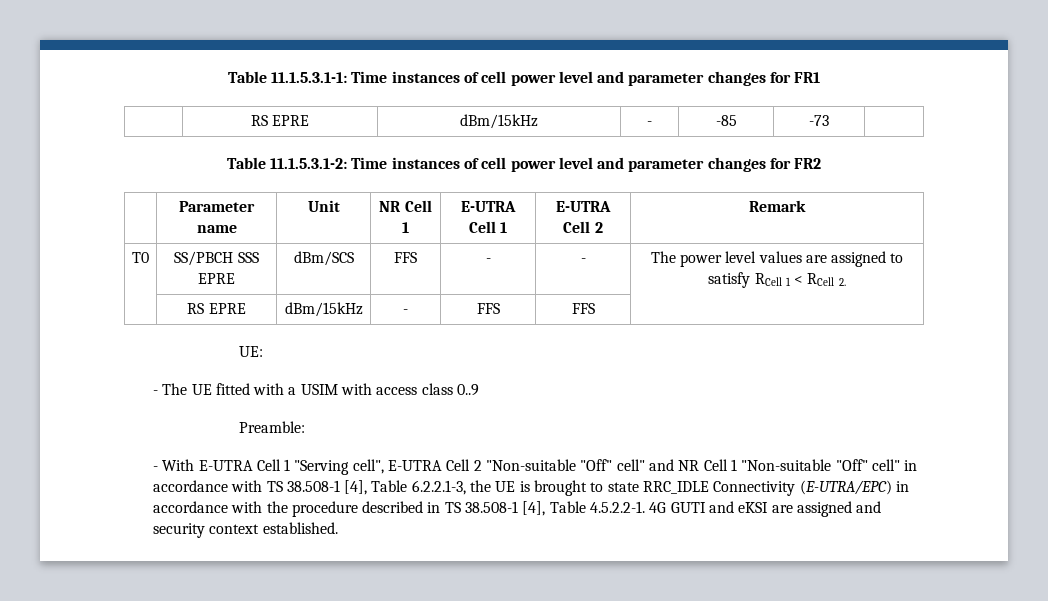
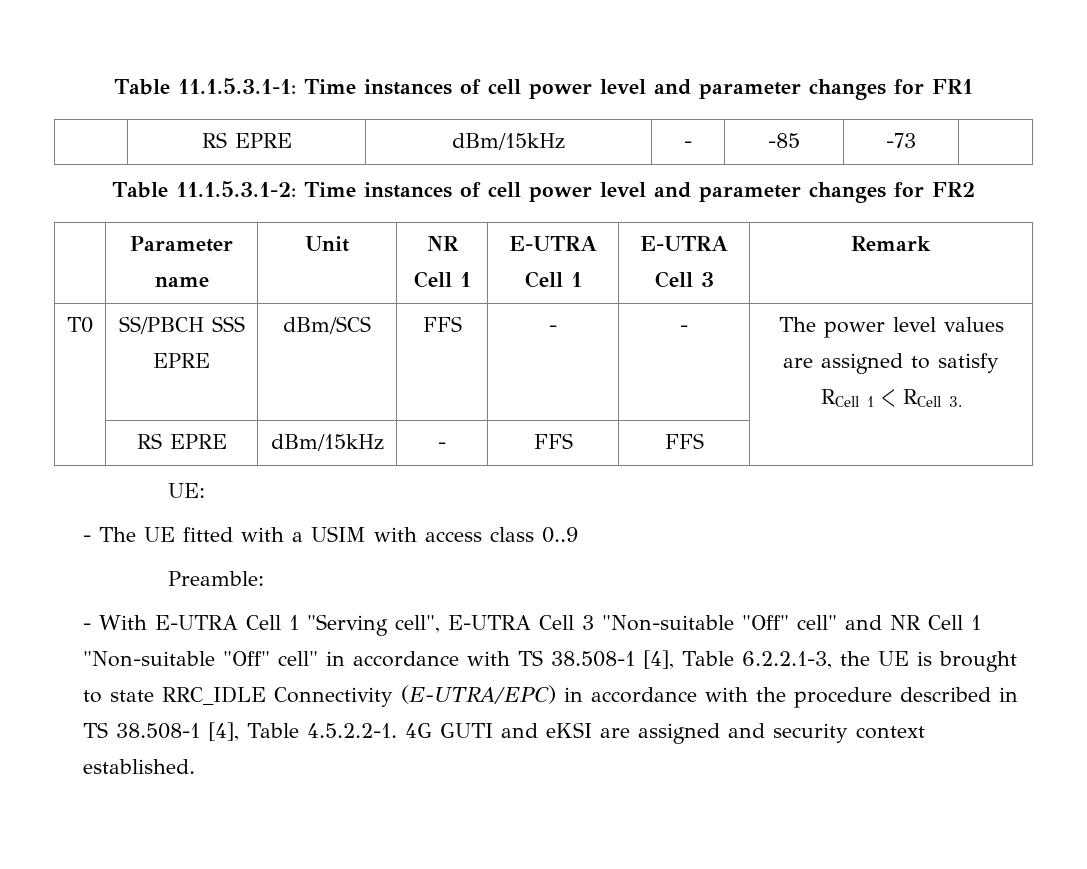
[594,222,603,233] 2 -> [700,272,714,287] 3
[838,278,846,286] 2. -> [948,396,962,407] 3.
[473,460,482,471] 2 -> [581,615,594,630] 3

